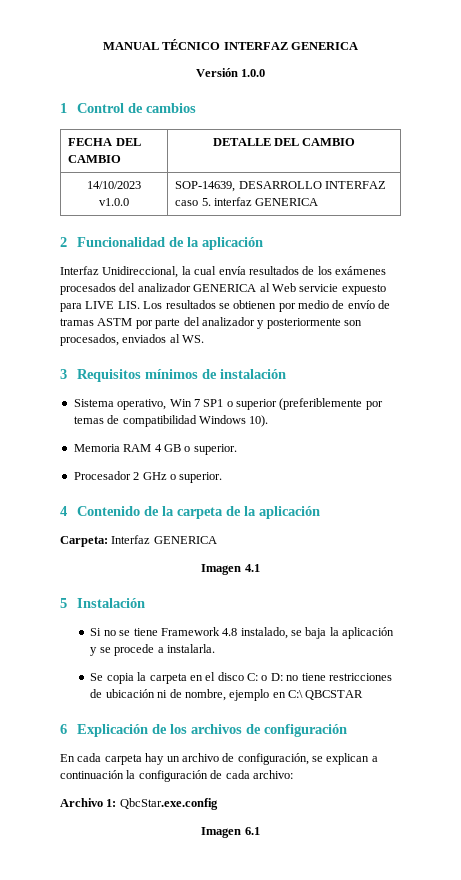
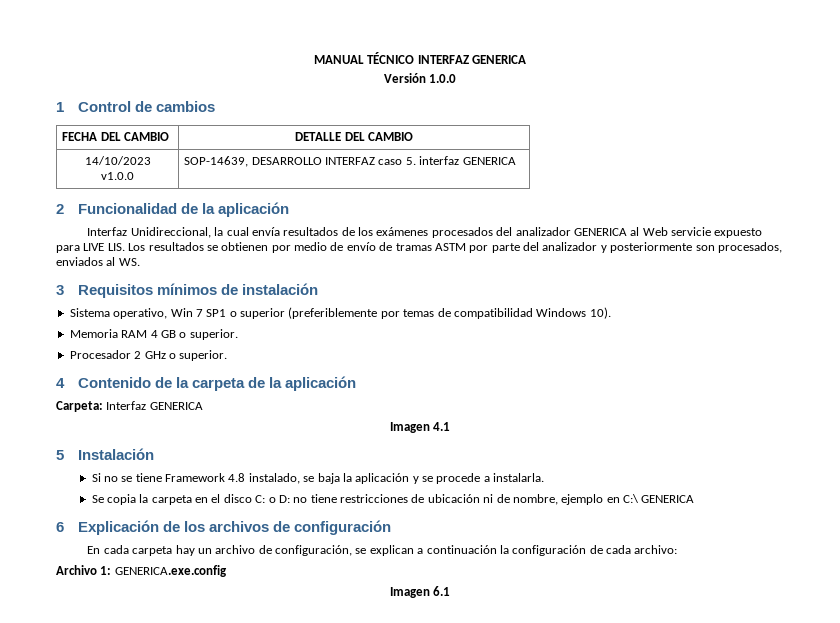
[305,690,364,700] QBCSTAR -> [641,495,695,503] GENERICA
[119,798,218,810] QbcStar.exe.config -> [114,565,227,577] GENERICA.exe.config

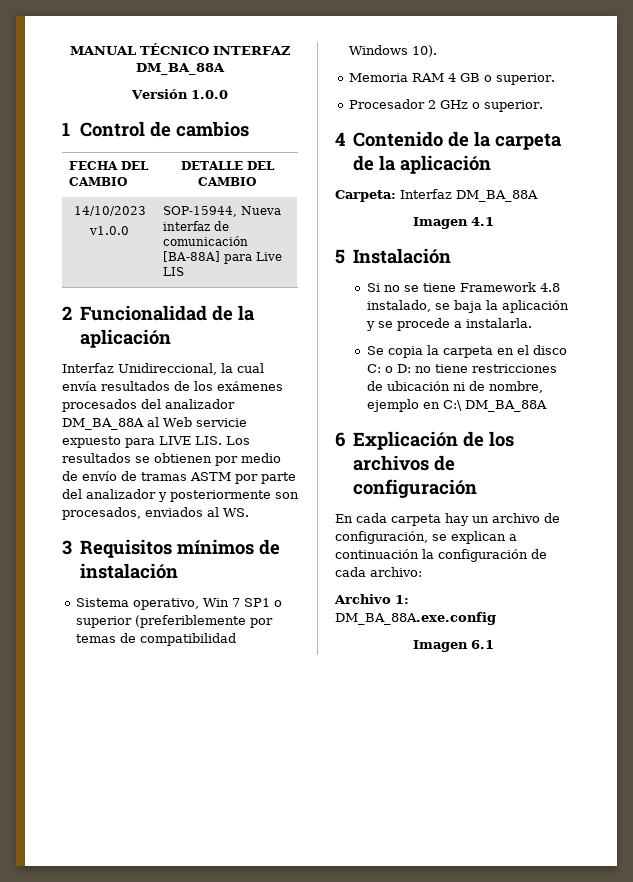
[472,55,527,64] GENERICA -> [136,63,225,75] DM_BA_88A
[184,156,516,167] SOP-14639, DESARROLLO INTERFAZ caso 5. interfaz GENERICA -> [162,206,281,217] [162,221,229,231] [162,236,248,246] [162,251,282,264] [162,267,184,276] SOP-15944, Nueva interfaz de comunicación [BA-88A] para Live LIS
[573,228,627,236] GENERICA -> [62,418,144,430] DM_BA_88A
[149,402,203,410] GENERICA -> [456,190,538,202] DM_BA_88A
[641,495,695,503] GENERICA -> [465,400,548,412] DM_BA_88A
[114,565,227,577] GENERICA.exe.config -> [335,612,496,625] DM_BA_88A.exe.config

